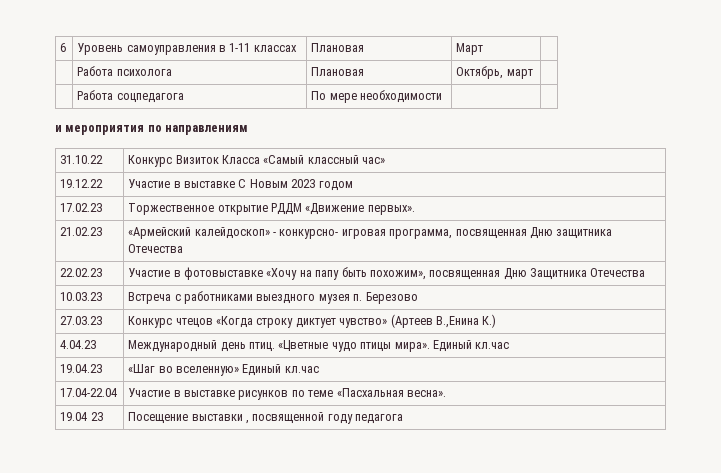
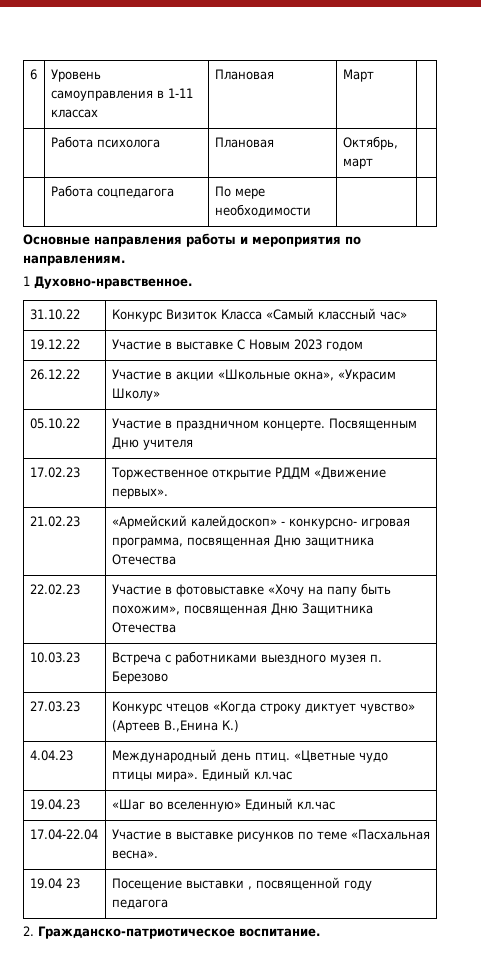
[55,125,249,135] и мероприятия по направлениям -> [23,233,361,247] [23,255,125,266] [23,276,192,289] Основные направления работы и мероприятия по направлениям. // 1 Духовно-нравственное.
(353, 186) none -> [29,369,80,380] [111,369,396,382] [111,388,160,401] [29,418,80,429] [111,418,417,431] [111,437,193,450] // 26.12.22 | Участие в акции «Школьные окна», «Украсим Школу» // 05.10.22 | Участие в праздничном концерте. Посвященным Дню учителя
(404, 419) none -> [23,926,320,939] // 2. Гражданско-патриотическое воспитание.

